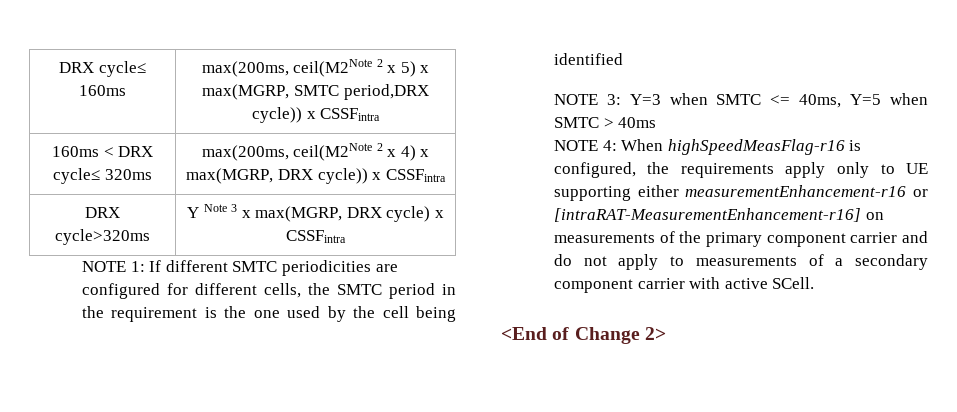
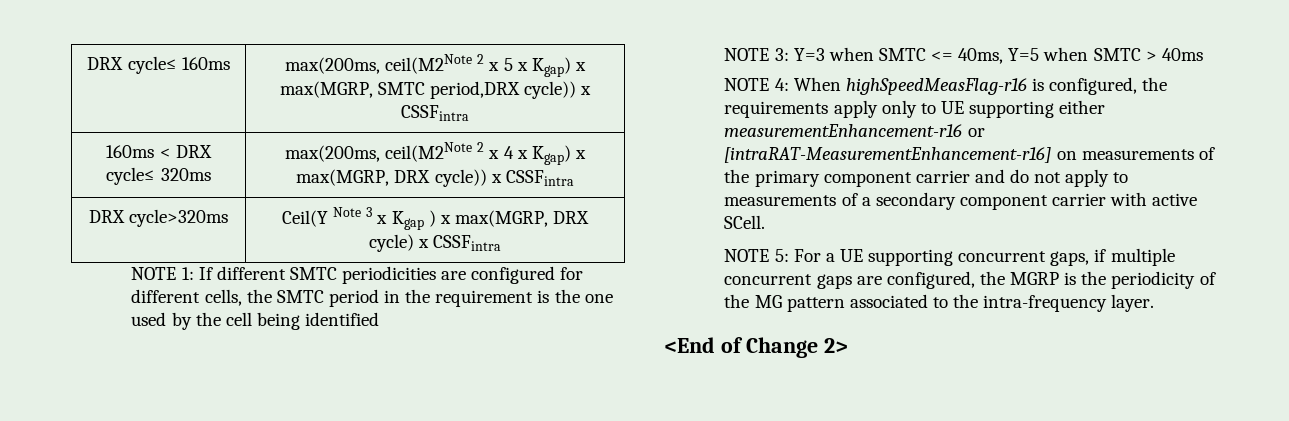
[400,61,416,77] 5) -> [503,57,571,77] 5 x Kgap)
[400,145,416,161] 4) -> [503,145,571,165] 4 x Kgap)
[186,207,199,218] Y -> [281,210,328,227] Ceil(Y
(251, 214) none -> [391,210,451,230] Kgap ) x
(815, 283) none -> [724,248,1175,266] [724,271,1216,289] [724,294,1155,312] // NOTE 5: For a UE supporting concurrent gaps, if multiple concurrent gaps are configured, the MGRP is the periodicity of the MG pattern associated to the intra-frequency layer.

